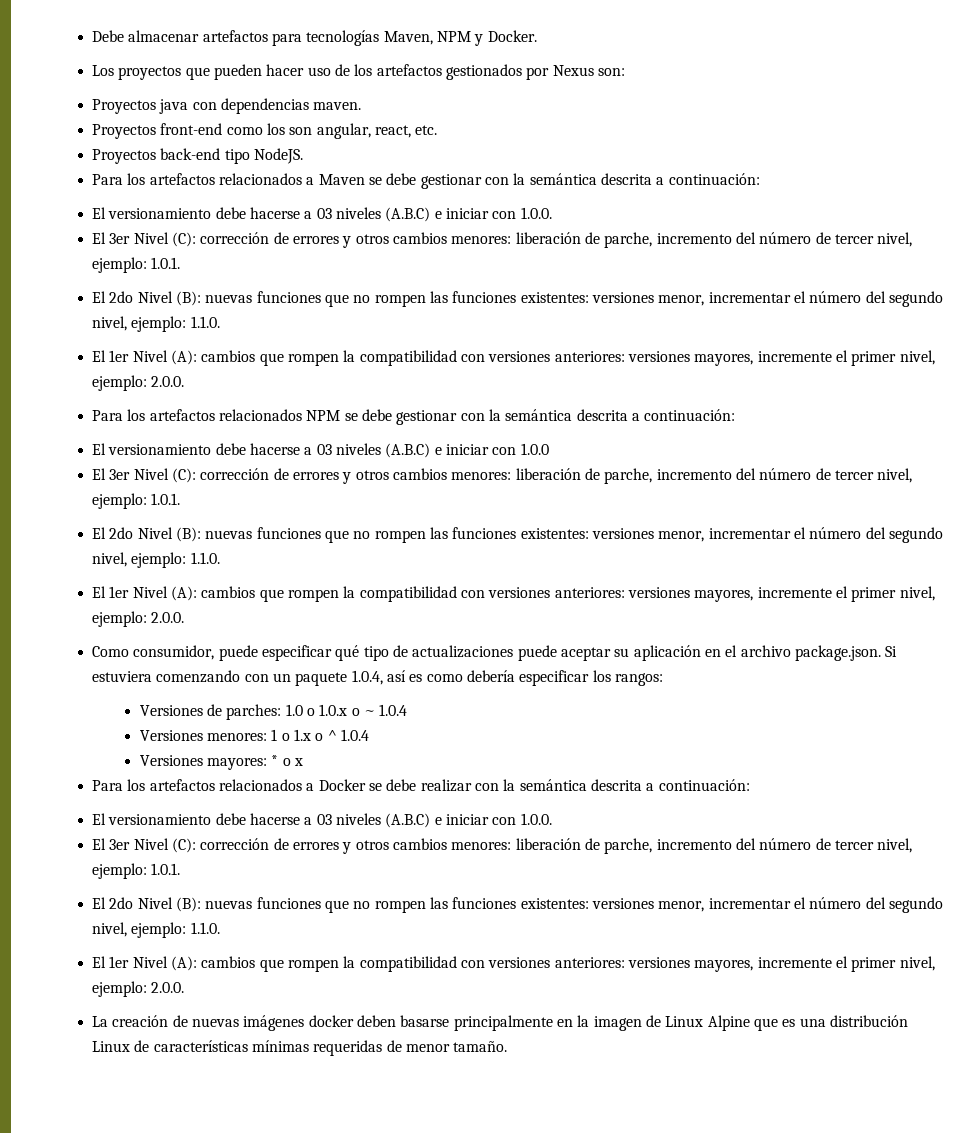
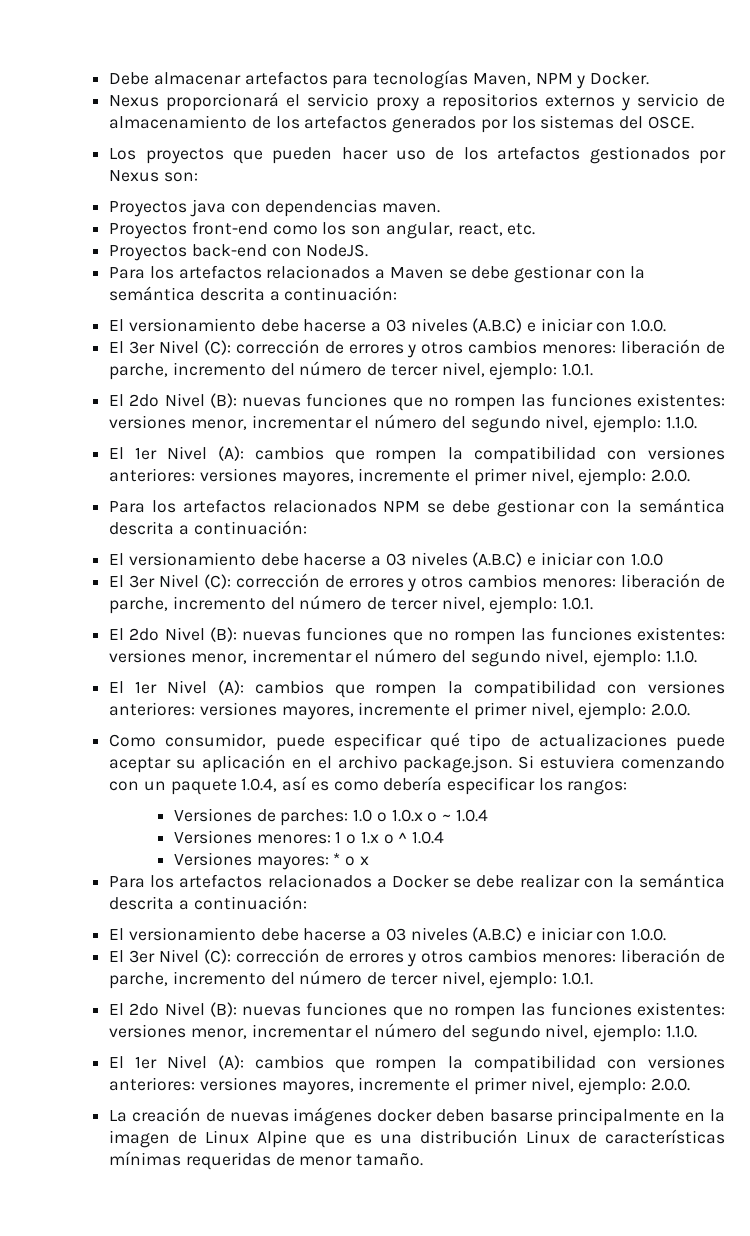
(537, 36) none -> [109,92,725,111] [109,115,694,133] // Nexus proporcionará el servicio proxy a repositorios externos y servicio de almacenamiento de los artefactos generados por los sistemas del OSCE.
[224,149,250,164] tipo -> [271,247,302,257] con

